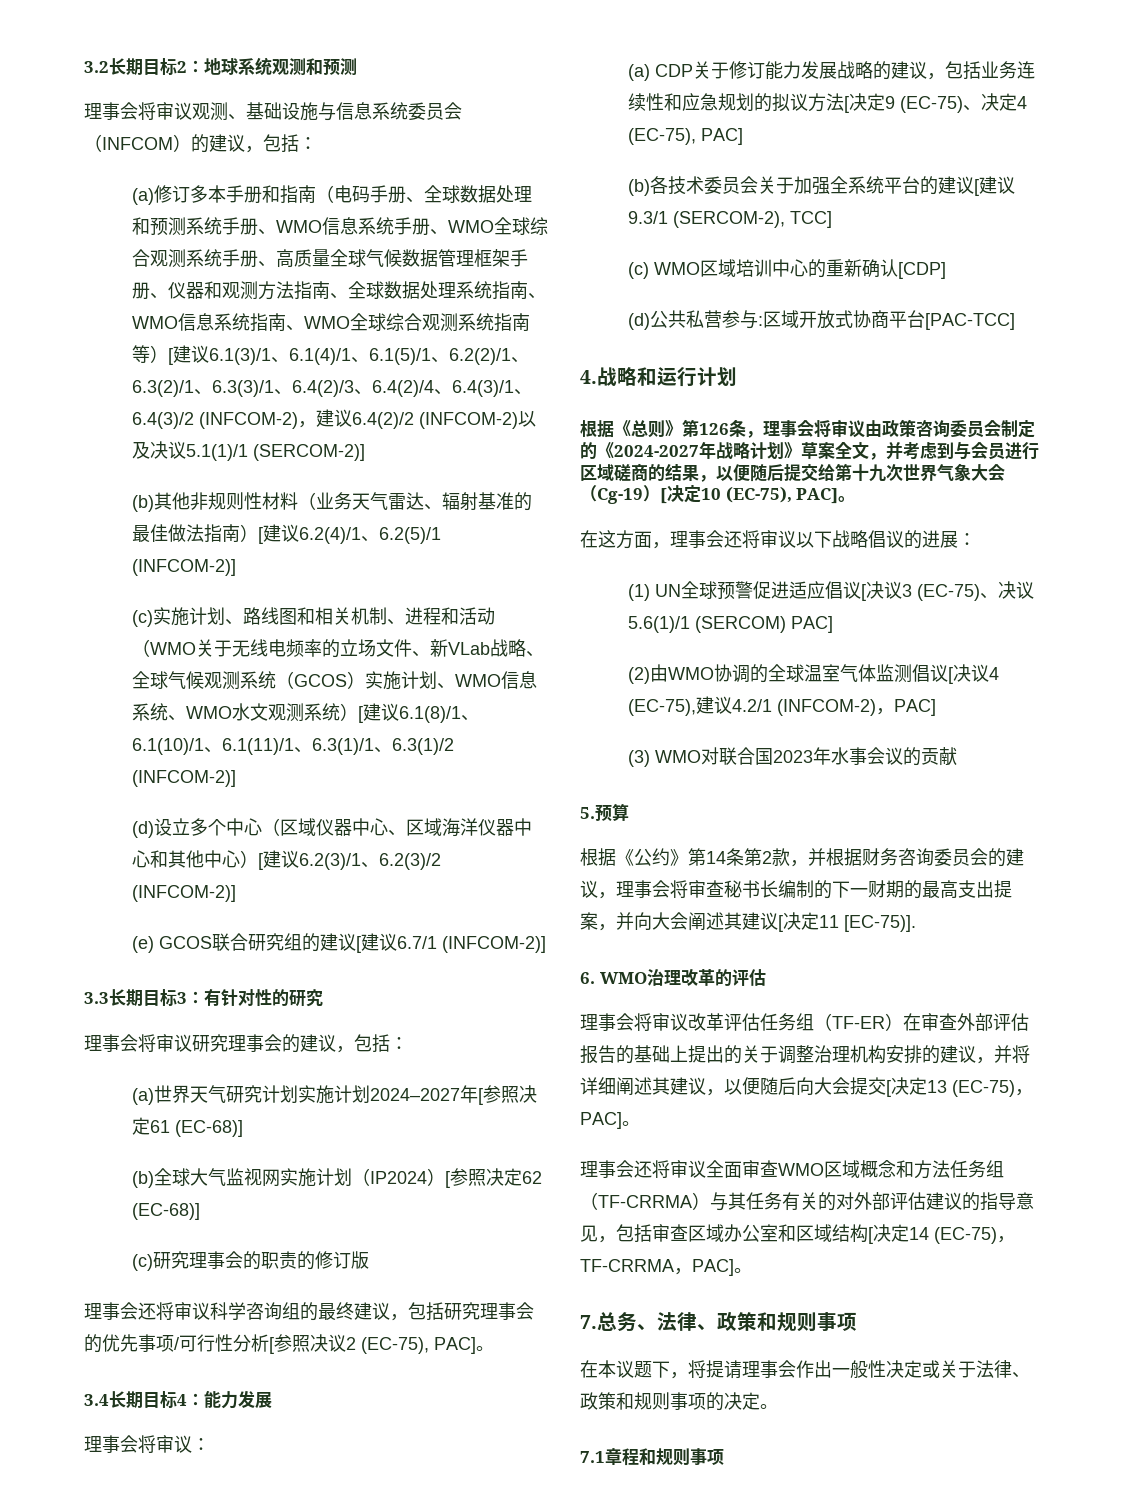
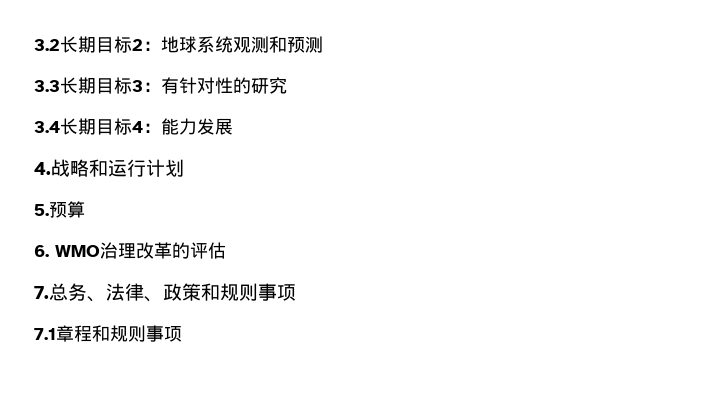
[84,102,462,121] [84,134,317,153] [131,185,532,205] [131,217,548,236] [131,249,528,268] [131,281,546,300] [131,313,530,332] [131,345,529,365] [131,380,532,397] [131,409,536,429] [131,441,365,461] [131,492,532,512] [131,524,441,544] [131,559,236,576] [131,607,495,627] [131,639,544,658] [131,671,537,690] [131,703,479,723] [131,738,454,755] [131,770,236,787] [131,818,532,838] [131,850,441,870] [131,885,236,902] [131,933,546,953] // 理事会将审议观测、基础设施与信息系统委员会（INFCOM）的建议，包括： // (a)修订多本手册和指南（电码手册、全球数据处理和预测系统手册、WMO信息系统手册、WMO全球综合观测系统手册、高质量全球气候数据管理框架手册、仪器和观测方法指南、全球数据处理系统指南、WMO信息系统指南、WMO全球综合观测系统指南等）[建议6.1(3)/1、6.1(4)/1、6.1(5)/1、6.2(2)/1、6.3(2)/1、6.3(3)/1、6.4(2)/3、6.4(2)/4、6.4(3)/1、6.4(3)/2 (INFCOM-2)，建议6.4(2)/2 (INFCOM-2)以及决议5.1(1)/1 (SERCOM-2)] // (b)其他非规则性材料（业务天气雷达、辐射基准的最佳做法指南）[建议6.2(4)/1、6.2(5)/1 (INFCOM-2)] // (c)实施计划、路线图和相关机制、进程和活动（WMO关于无线电频率的立场文件、新VLab战略、全球气候观测系统（GCOS）实施计划、WMO信息系统、WMO水文观测系统）[建议6.1(8)/1、6.1(10)/1、6.1(11)/1、6.3(1)/1、6.3(1)/2 (INFCOM-2)] // (d)设立多个中心（区域仪器中心、区域海洋仪器中心和其他中心）[建议6.2(3)/1、6.2(3)/2 (INFCOM-2)] // (e) GCOS联合研究组的建议[建议6.7/1 (INFCOM-2)] -> (323, 44) none
[84,1034,408,1053] [131,1085,537,1105] [131,1117,243,1137] [131,1168,542,1188] [131,1203,200,1220] [131,1251,369,1271] [84,1302,534,1321] [84,1334,494,1354] // 理事会将审议研究理事会的建议，包括： // (a)世界天气研究计划实施计划2024–2027年[参照决定61 (EC-68)] // (b)全球大气监视网实施计划（IP2024）[参照决定62 (EC-68)] // (c)研究理事会的职责的修订版 // 理事会还将审议科学咨询组的最终建议，包括研究理事会的优先事项/可行性分析[参照决议2 (EC-75), PAC]。 -> (287, 85) none
[84,1435,210,1453] [627,61,1035,81] [627,93,1027,113] [627,128,743,145] [627,176,1015,196] [627,211,832,228] [627,259,946,279] [627,310,1015,330] // 理事会将审议： // (a) CDP关于修订能力发展战略的建议，包括业务连续性和应急规划的拟议方法[决定9 (EC-75)、决定4 (EC-75), PAC] // (b)各技术委员会关于加强全系统平台的建议[建议9.3/1 (SERCOM-2), TCC] // (c) WMO区域培训中心的重新确认[CDP] // (d)公共私营参与:区域开放式协商平台[PAC-TCC] -> (233, 126) none
[580,419,1035,438] [580,441,1039,460] [580,463,1005,482] [580,485,856,504] [580,530,976,549] [627,581,1034,601] [627,616,833,633] [627,664,999,684] [627,696,936,716] [627,747,957,767] [580,803,629,822] [580,848,1024,867] [580,880,1012,899] [580,912,916,932] 根据《总则》第126条，理事会将审议由政策咨询委员会制定的《2024-2027年战略计划》草案全文，并考虑到与会员进行区域磋商的结果，以便随后提交给第十九次世界气象大会（Cg-19）[决定10 (EC-75), PAC]。 // 在这方面，理事会还将审议以下战略倡议的进展： // (1) UN全球预警促进适应倡议[决议3 (EC-75)、决议5.6(1)/1 (SERCOM) PAC] // (2)由WMO协调的全球温室气体监测倡议[决议4 (EC-75),建议4.2/1 (INFCOM-2)，PAC] // (3) WMO对联合国2023年水事会议的贡献 // 5.预算 // 根据《公约》第14条第2款，并根据财务咨询委员会的建议，理事会将审查秘书长编制的下一财期的最高支出提案，并向大会阐述其建议[决定11 [EC-75)]. -> [34,201,85,218] 5.预算
[580,1013,1029,1031] [580,1045,1030,1064] [580,1077,1033,1097] [580,1112,640,1129] [580,1160,1004,1179] [580,1192,1034,1211] [580,1224,1015,1244] [580,1259,752,1276] // 理事会将审议改革评估任务组（TF-ER）在审查外部评估报告的基础上提出的关于调整治理机构安排的建议，并将详细阐述其建议，以便随后向大会提交[决定13 (EC-75)，PAC]。 // 理事会还将审议全面审查WMO区域概念和方法任务组（TF-CRRMA）与其任务有关的对外部评估建议的指导意见，包括审查区域办公室和区域结构[决定14 (EC-75)，TF-CRRMA，PAC]。 -> (226, 250) none
[580,1360,1030,1379] [580,1392,778,1411] // 在本议题下，将提请理事会作出一般性决定或关于法律、政策和规则事项的决定。 -> (296, 292) none

